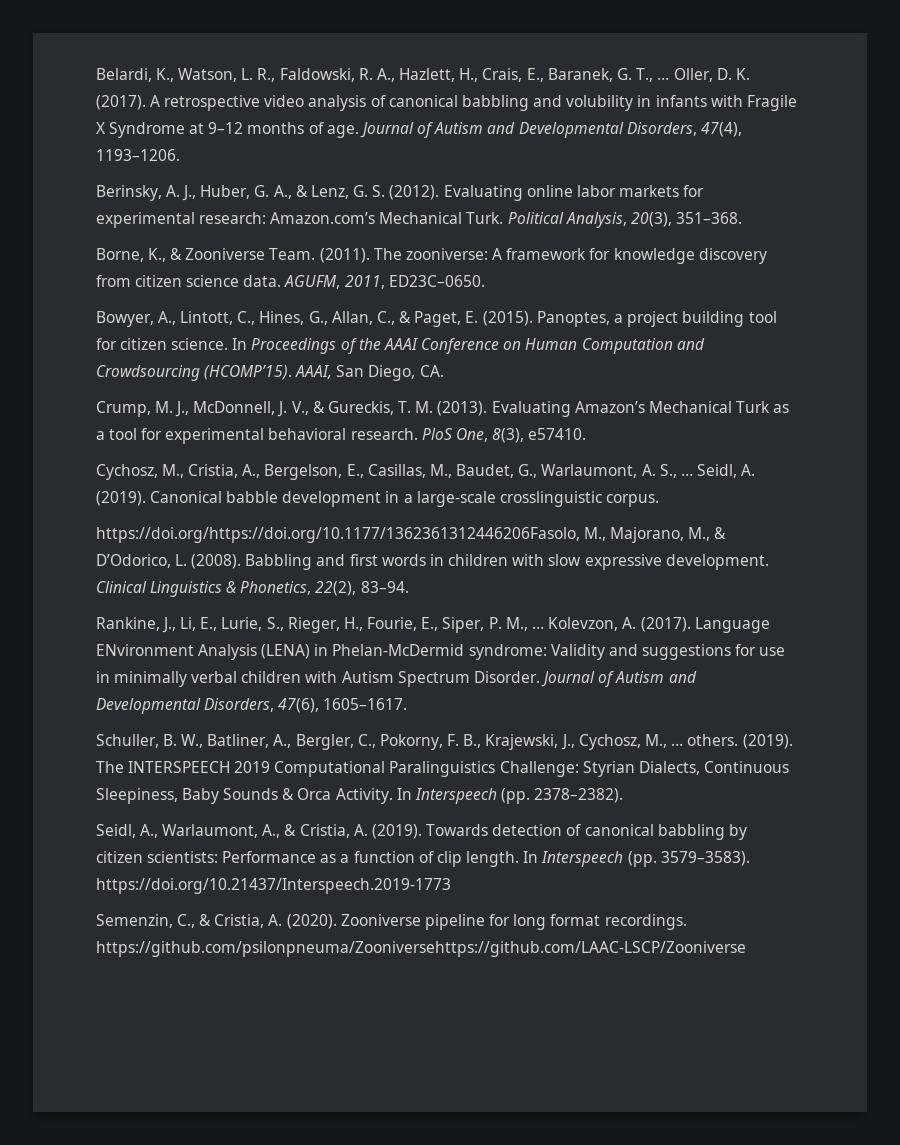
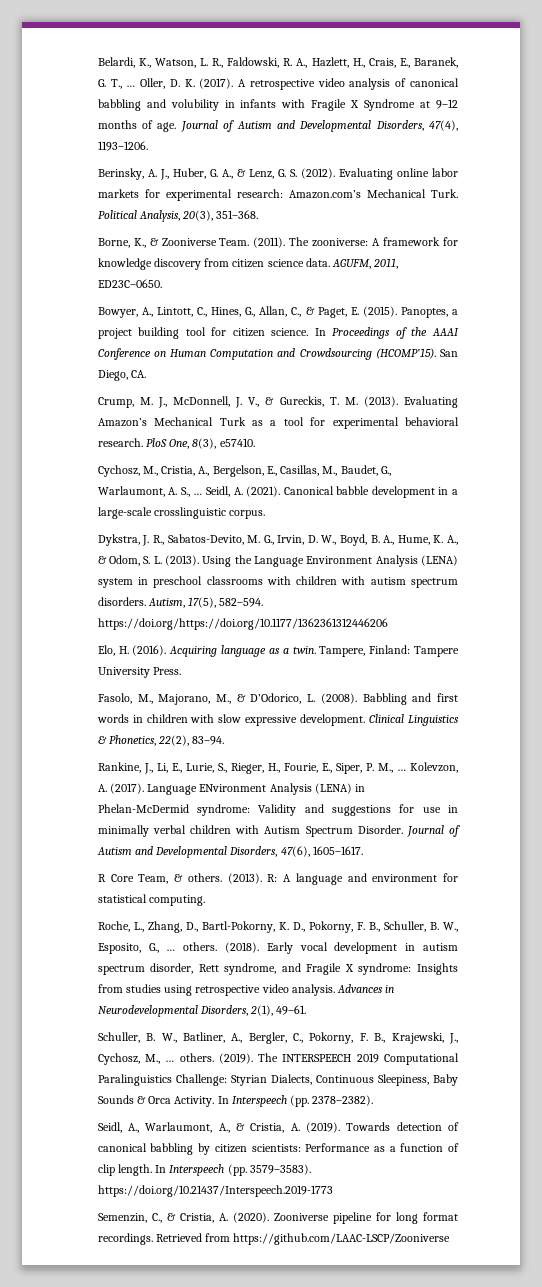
[294,365,332,379] AAAI, -> (436, 353) none
[95,491,146,506] (2019). -> [246,486,281,497] (2021).
[95,527,580,543] https://doi.org/https://doi.org/10.1177/1362361312446206Fasolo, -> [97,534,458,546] [97,555,458,567] [97,576,458,588] [97,597,264,608] [97,618,388,630] [97,645,459,657] [97,667,182,678] [97,693,132,704] Dykstra, J. R., Sabatos-Devito, M. G., Irvin, D. W., Boyd, B. A., Hume, K. A., & Odom, S. L. (2013). Using the Language Environment Analysis (LENA) system in preschool classrooms with children with autism spectrum disorders. Autism, 17(5), 582–594. https://doi.org/https://doi.org/10.1177/1362361312446206 // Elo, H. (2016). Acquiring language as a twin. Tampere, Finland: Tampere University Press. // Fasolo,
(408, 704) none -> [97,873,458,885] [97,894,206,906] [97,921,459,933] [97,942,458,954] [97,963,458,975] [97,984,395,996] [97,1005,307,1017] // R Core Team, & others. (2013). R: A language and environment for statistical computing. // Roche, L., Zhang, D., Bartl-Pokorny, K. D., Pokorny, F. B., Schuller, B. W., Esposito, G., … others. (2018). Early vocal development in autism spectrum disorder, Rett syndrome, and Fragile X syndrome: Insights from studies using retrospective video analysis. Advances in Neurodevelopmental Disorders, 2(1), 49–61.
[95,941,746,957] https://github.com/psilonpneuma/Zooniversehttps://github.com/LAAC-LSCP/Zooniverse -> [156,1233,451,1245] Retrieved from https://github.com/LAAC-LSCP/Zooniverse

